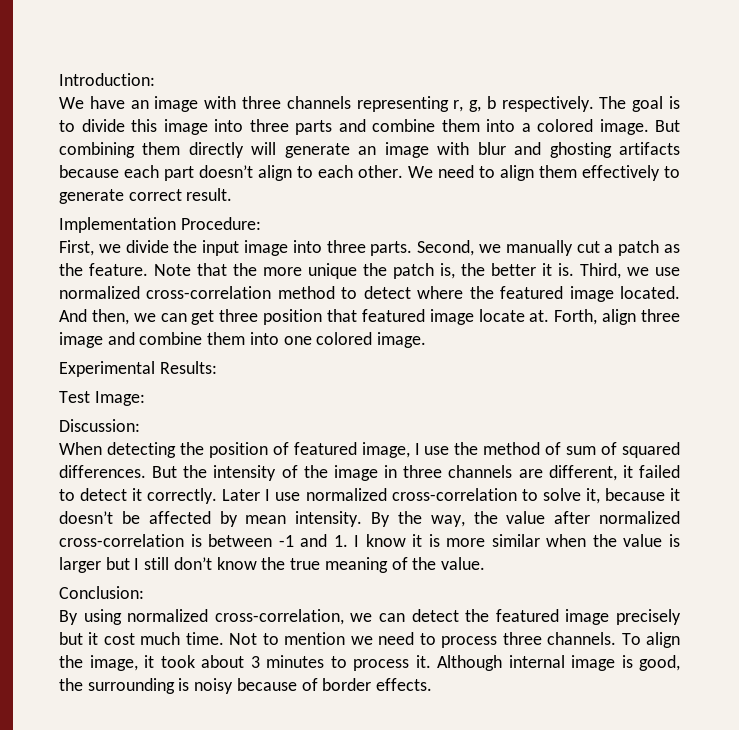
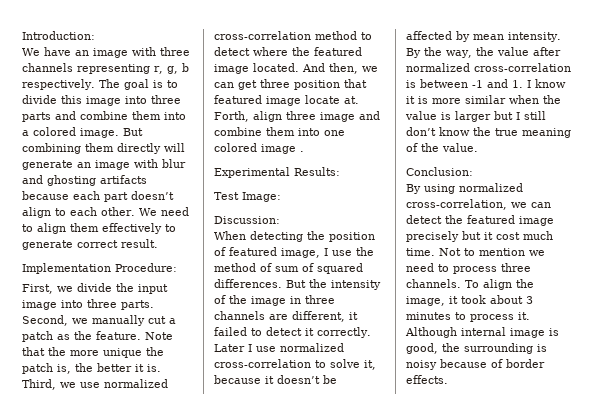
[377,332,427,348] image. -> [261,144,304,154] image .

